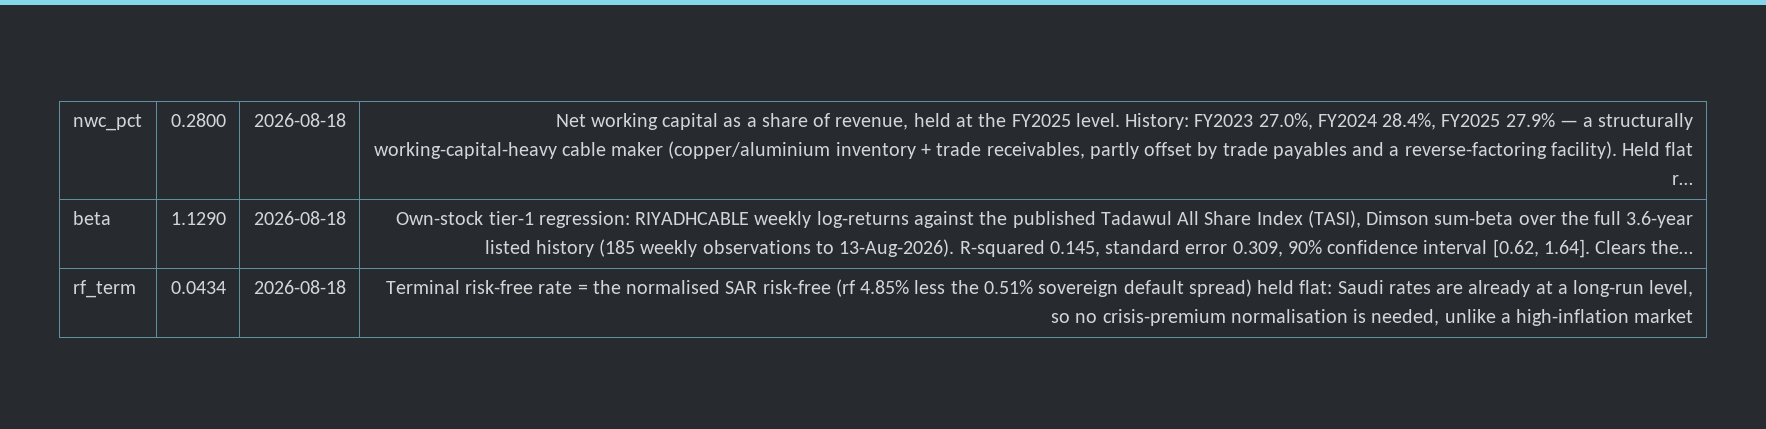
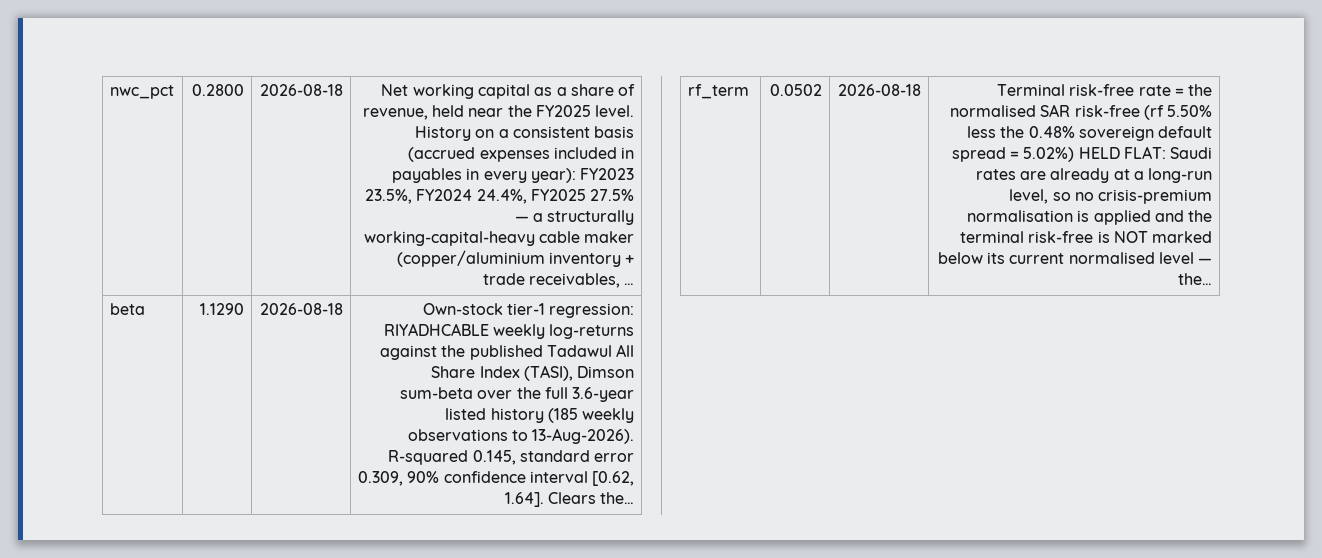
[955,114,973,127] at -> [468,108,504,117] near
[1125,113,1555,130] History: FY2023 27.0%, FY2024 28.4%, FY2025 27.9% -> [414,126,635,141] [408,147,635,162] [391,168,635,183] [364,189,635,204] History on a consistent basis (accrued expenses included in payables in every year): FY2023 23.5%, FY2024 24.4%, FY2025 27.5%
[1089,141,1694,159] [1672,175,1694,185] partly offset by trade payables and a reverse-factoring facility). Held flat r… -> [624,283,635,285] …
[171,281,227,294] 0.0434 -> [770,84,823,96] 0.0502
[860,280,910,294] 4.85% -> [1167,105,1213,117] 5.50%
[983,280,1033,294] 0.51% -> [1028,126,1075,138] 0.48%
[1188,279,1333,297] spread) held flat: -> [951,146,1166,162] spread = 5.02%) HELD FLAT:
[1371,309,1694,326] needed, unlike a high-inflation market -> [1093,210,1213,225] [959,231,1213,243] [937,252,1213,264] [1178,273,1213,285] applied and the terminal risk-free is NOT marked below its current normalised level — the…

